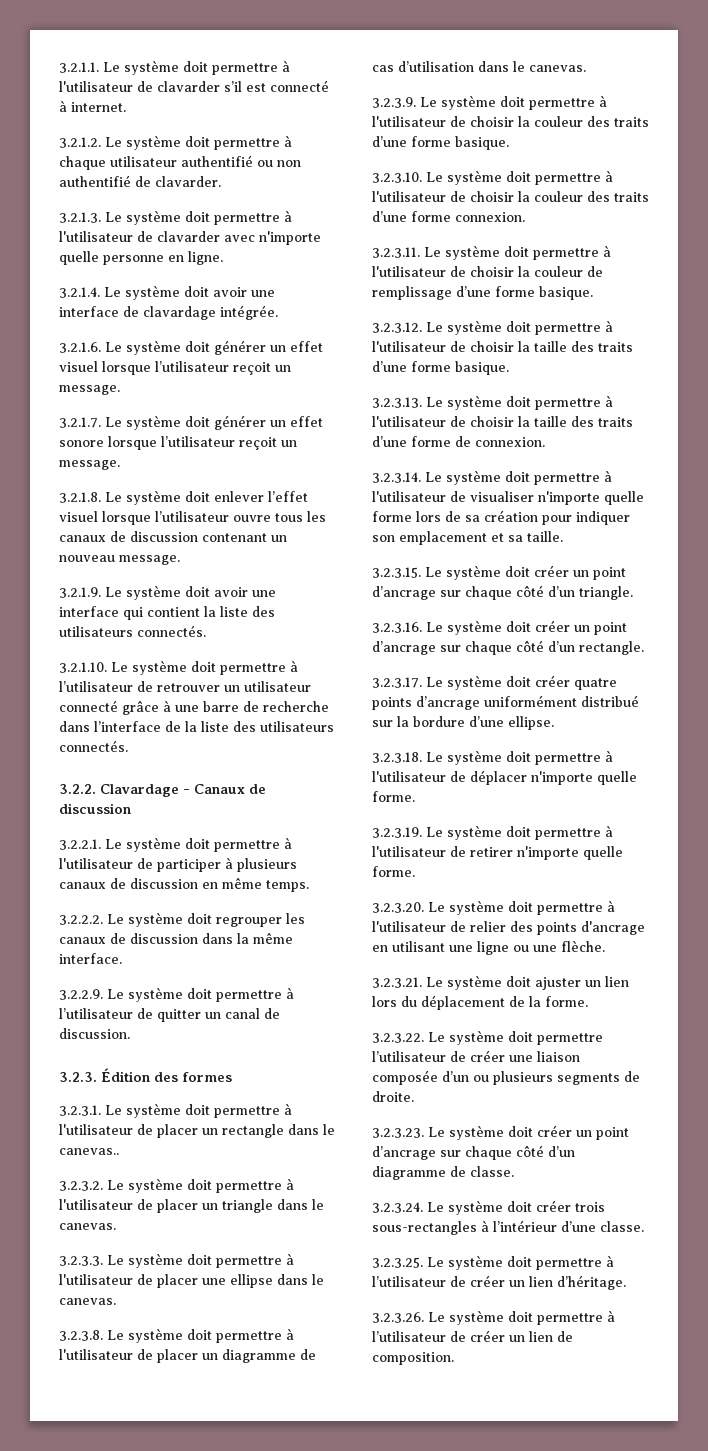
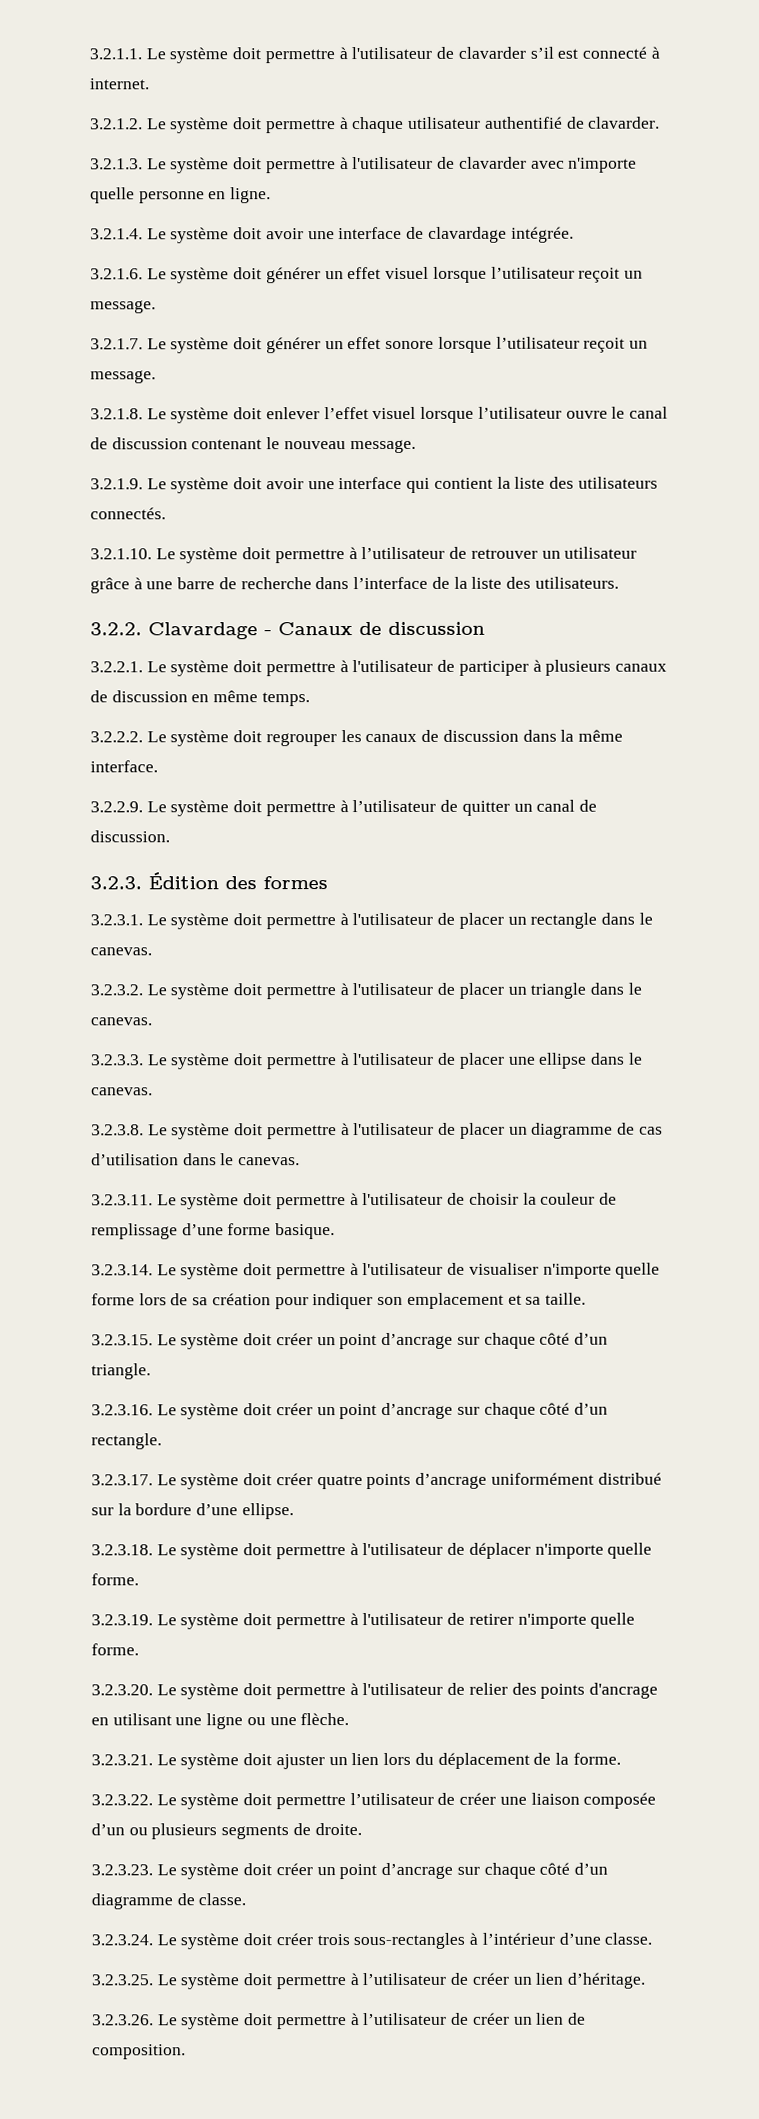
[257,160,301,167] [59,175,131,187] ou non authentifié -> (563, 122) none
[275,511,326,522] [59,535,106,542] tous les canaux -> [611,406,668,419] le canal
[271,535,287,542] un -> [266,437,281,450] le
[59,700,118,712] connecté -> (638, 552) none
[260,721,334,732] [59,740,128,752] utilisateurs connectés. -> [534,576,619,589] utilisateurs.
[59,1148,119,1155] canevas.. -> [90,947,152,956] canevas.
[372,95,607,110] [372,116,649,127] [372,136,509,150] [372,170,613,185] [372,191,649,202] [372,211,525,222] // 3.2.3.9. Le système doit permettre à l'utilisateur de choisir la couleur des traits d’une forme basique. // 3.2.3.10. Le système doit permettre à l'utilisateur de choisir la couleur des traits d’une forme connexion. -> (301, 1161) none
[372,320,613,335] [372,341,633,352] [372,361,509,375] [372,395,613,410] [372,416,633,427] [372,436,545,447] // 3.2.3.12. Le système doit permettre à l'utilisateur de choisir la taille des traits d’une forme basique. // 3.2.3.13. Le système doit permettre à l'utilisateur de choisir la taille des traits d’une forme de connexion. -> (336, 1231) none

